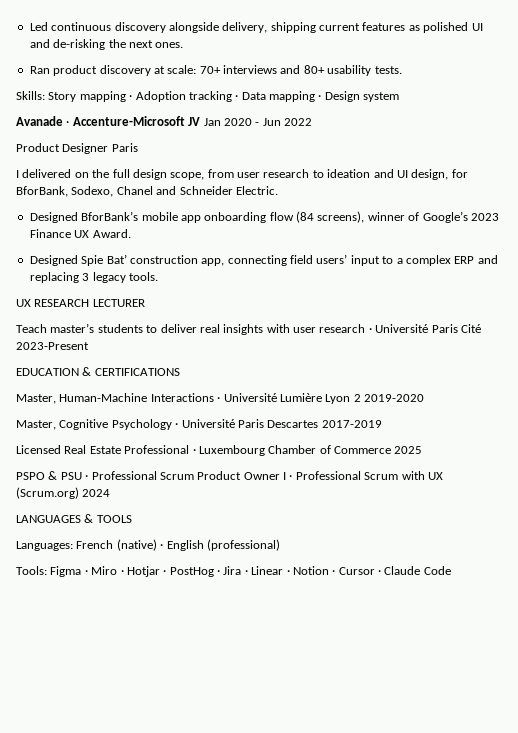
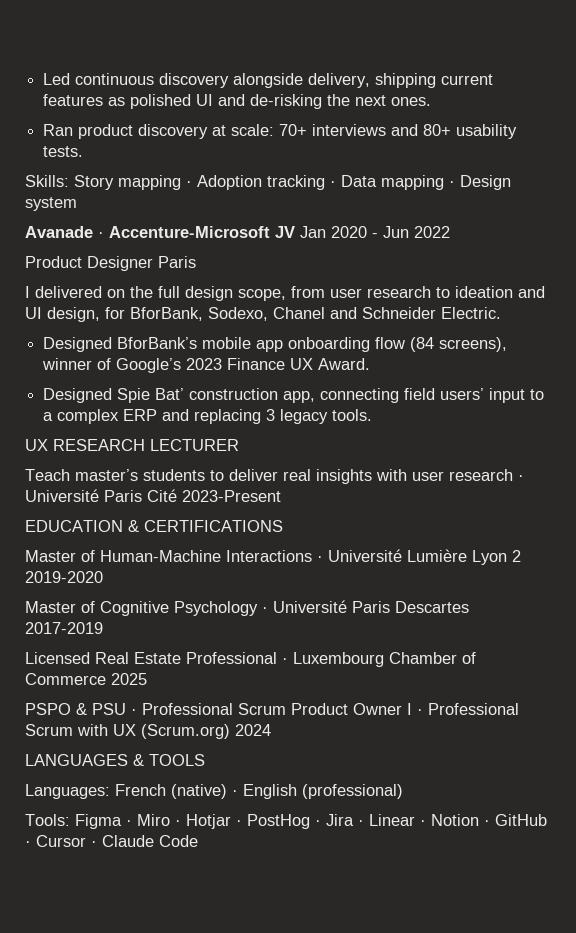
[16,394,56,404] Master, -> [25,550,95,562] Master of
[16,420,56,430] Master, -> [25,601,95,613] Master of
(336, 572) none -> [495,814,547,826] [25,841,31,847] GitHub ·

